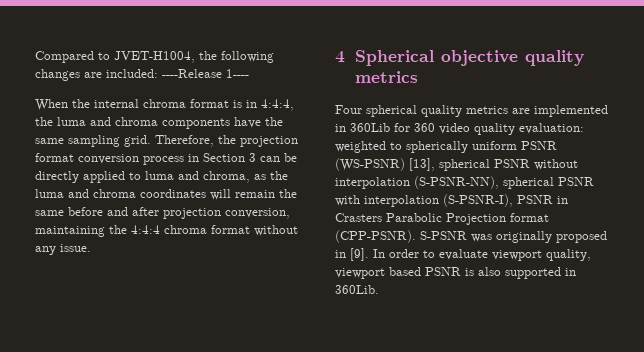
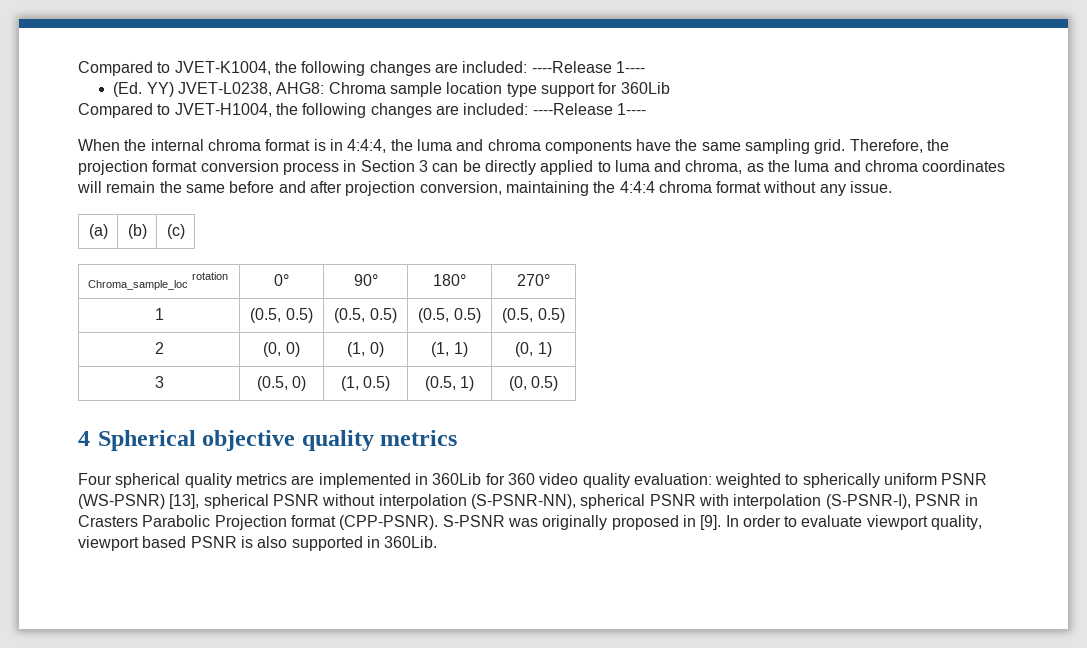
[35,51,110,63] Compared to -> [78,61,645,76] [113,82,670,97] [78,103,171,118] Compared to JVET-K1004, the following changes are included: ----Release 1---- // (Ed. YY) JVET-L0238, AHG8: Chroma sample location type support for 360Lib // Compared to
(91, 248) none -> [88,224,108,239] [127,224,147,239] [166,224,185,239] [87,280,188,290] [191,272,228,280] [274,274,289,286] [353,274,378,286] [433,274,466,286] [517,274,550,286] [154,308,164,320] [250,308,313,323] [334,308,397,323] [418,308,481,323] [502,308,565,323] [154,342,164,354] [263,342,300,357] [347,342,384,357] [431,342,468,357] [515,342,552,357] [154,376,164,388] [256,376,307,391] [340,376,391,391] [424,376,475,391] [508,376,559,391] // (a) | (b) | (c) // Chroma_sample_loc rotation | 0° | 90° | 180° | 270° // 1 | (0.5, 0.5) | (0.5, 0.5) | (0.5, 0.5) | (0.5, 0.5) // 2 | (0, 0) | (1, 0) | (1, 1) | (0, 1) // 3 | (0.5, 0) | (1, 0.5) | (0.5, 1) | (0, 0.5)

